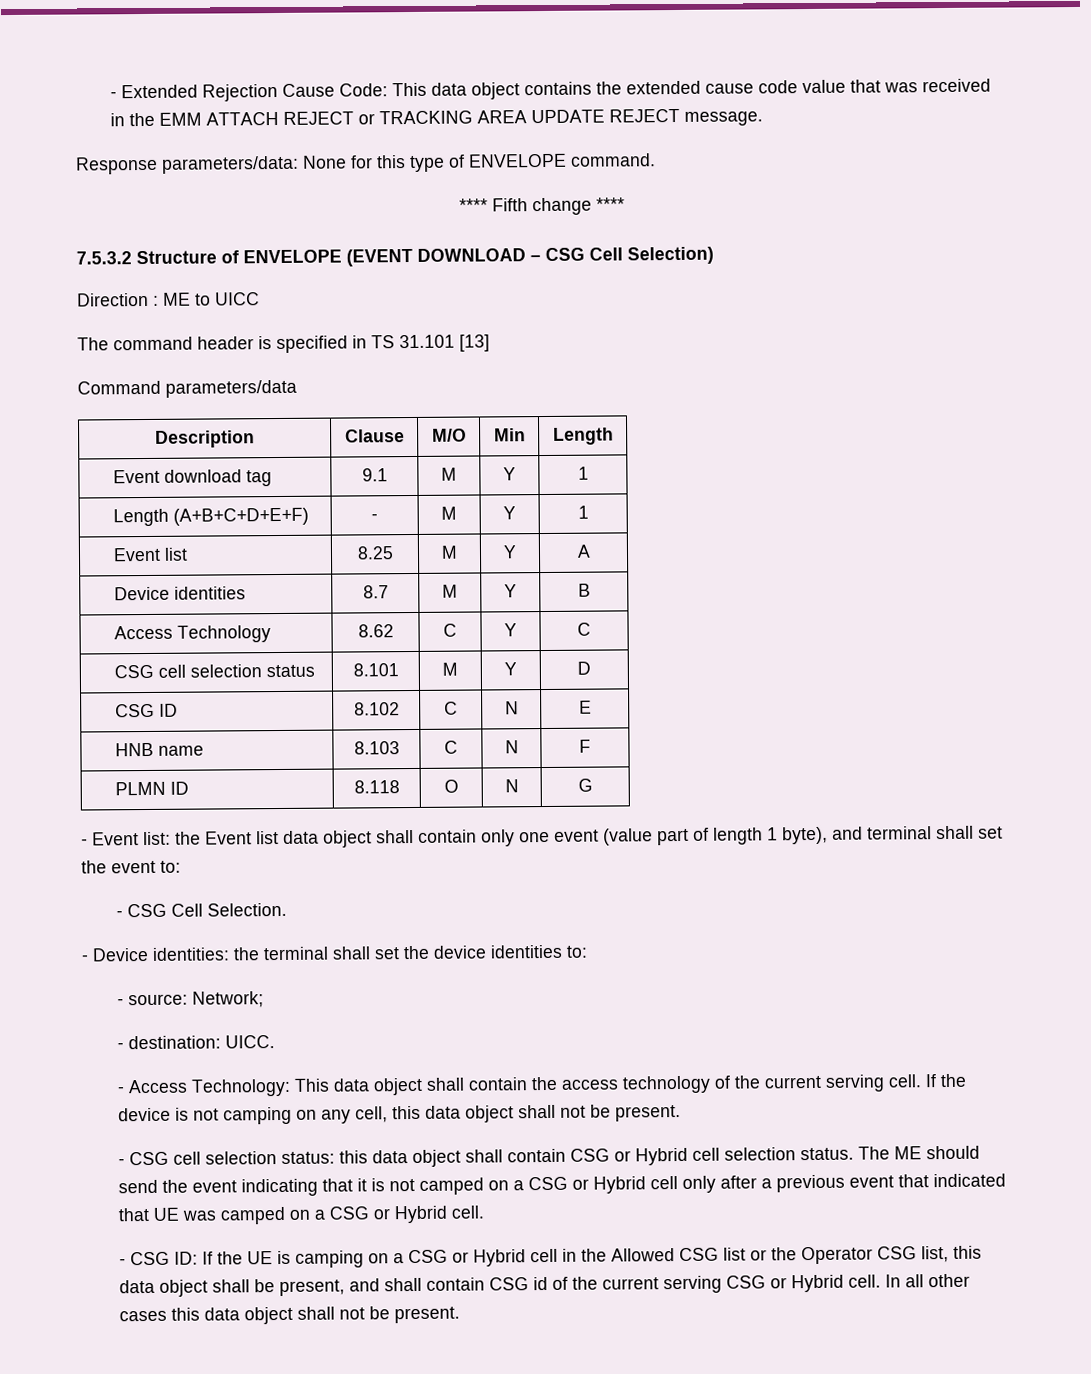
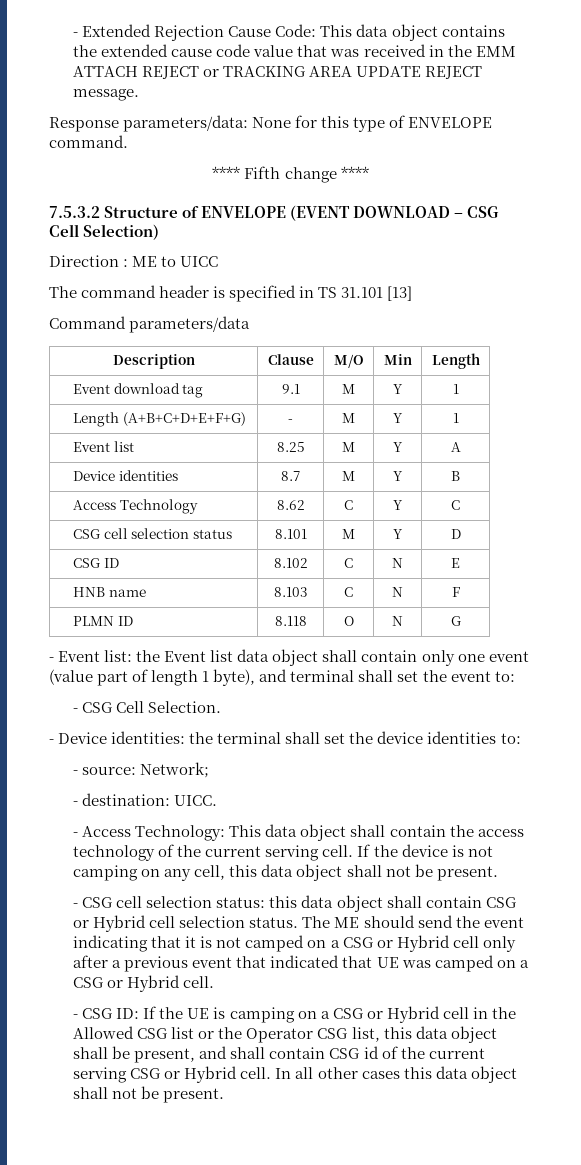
[172,507,309,526] (A+B+C+D+E+F) -> [122,412,246,426] (A+B+C+D+E+F+G)

